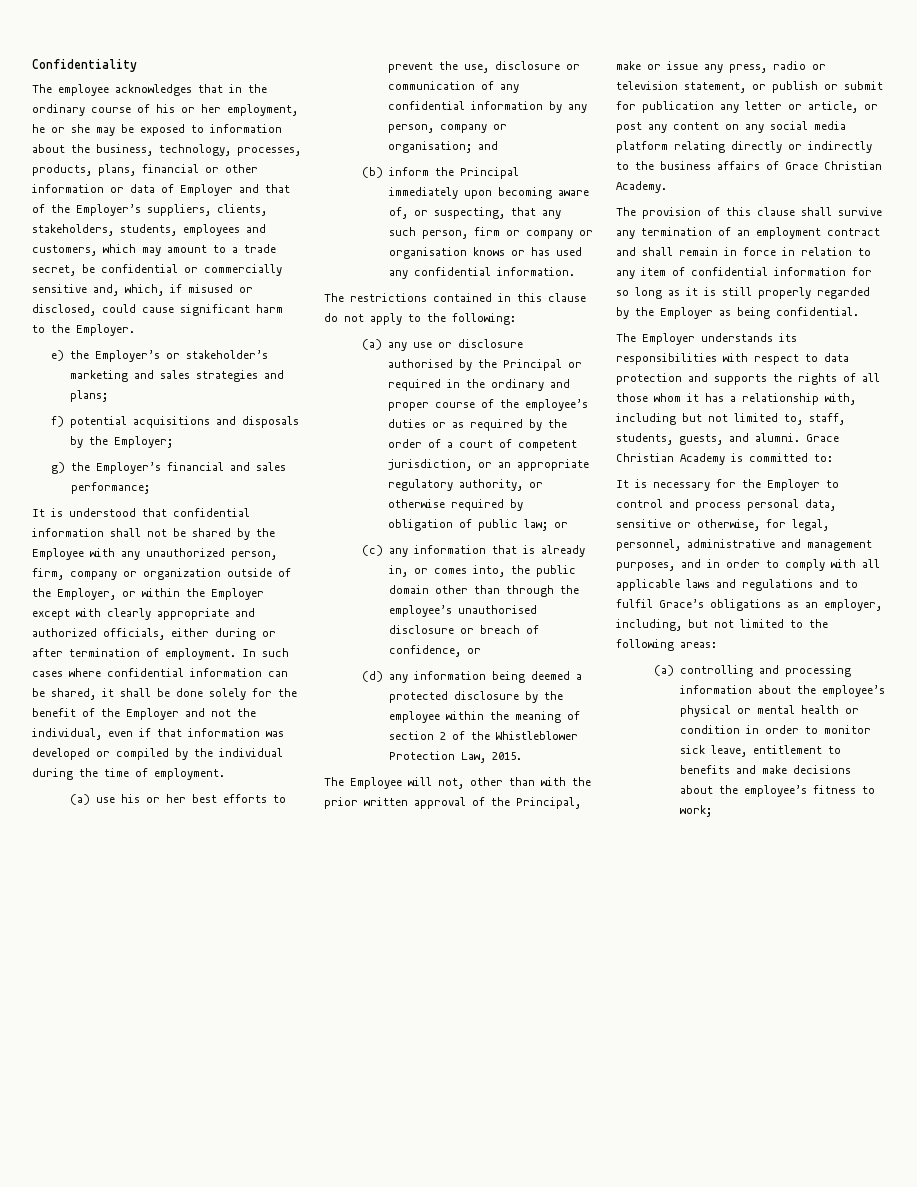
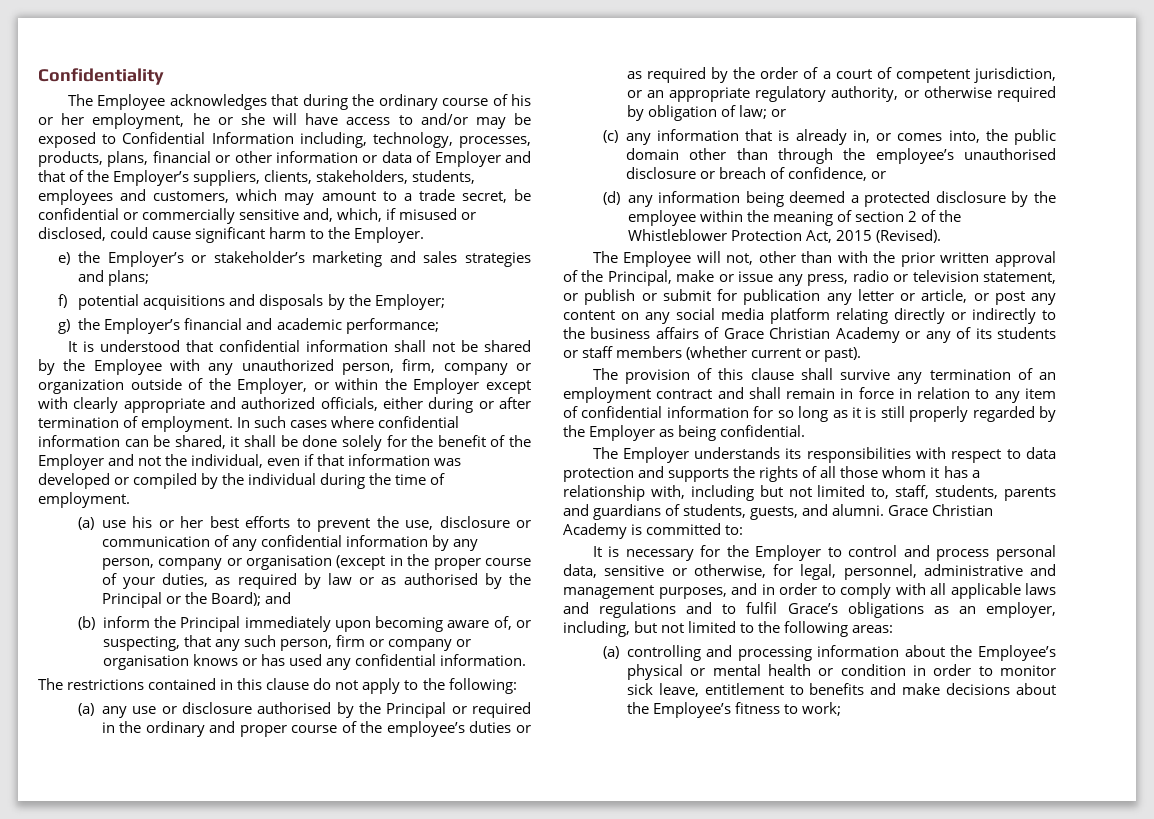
[58,84,109,96] employee -> [97,94,166,110] Employee
[229,84,242,93] in -> [302,94,348,110] during
[96,124,282,136] [32,144,153,156] may be exposed to information about the business, -> [273,113,532,129] [38,132,367,148] will have access to and/or may be exposed to Confidential Information including,
[255,462,286,471] sales -> [276,318,342,330] academic
[387,141,472,153] organisation; -> [245,554,531,570] [101,573,532,589] [101,592,261,608] organisation (except in the proper course of your duties, as required by law or as authorised by the Principal or the Board);
[477,519,518,531] public -> (736, 111) none
[460,752,522,763] Law, 2015. -> [805,229,941,243] Act, 2015 (Revised).
[616,181,667,193] Academy. -> [835,327,1056,343] [563,346,862,362] Academy or any of its students or staff members (whether current or past).
(673, 439) none -> [1004,487,1056,501] [563,504,747,520] parents and guardians of students,
[821,685,885,697] employee’s -> [978,645,1056,661] Employee’s
[743,785,807,797] employee’s -> [652,702,731,718] Employee’s

